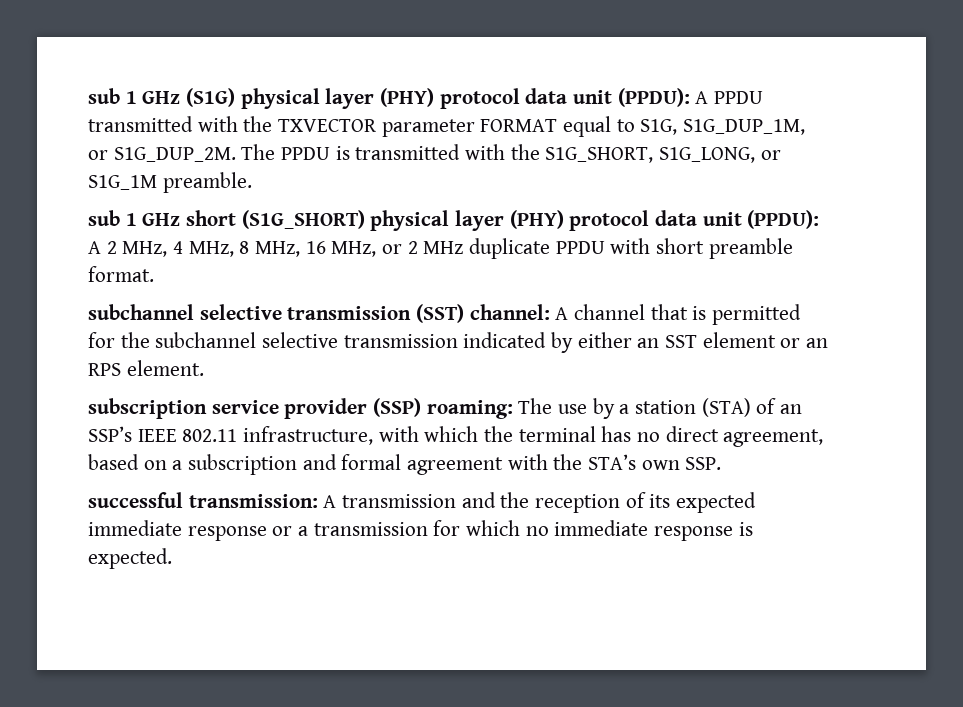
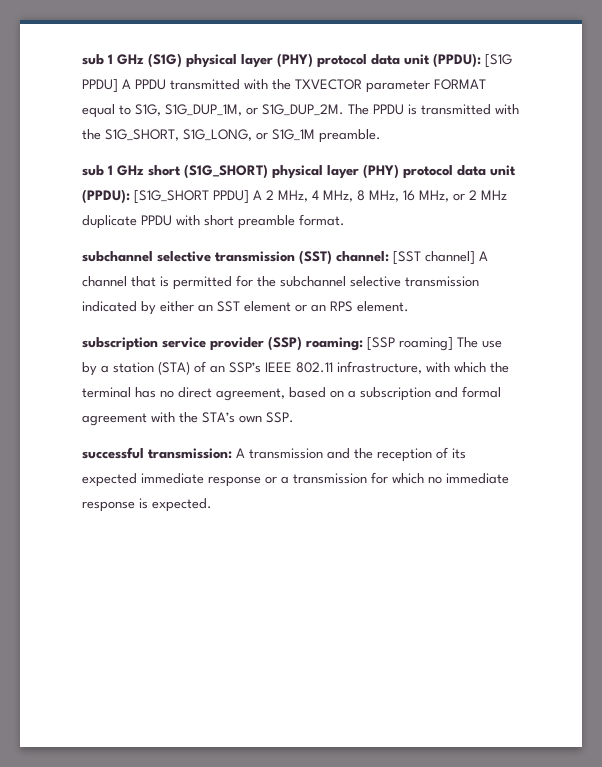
(690, 97) none -> [485,54,512,68] [82,79,118,93] [S1G PPDU]
(820, 219) none -> [134,190,249,204] [S1G_SHORT PPDU]
(550, 312) none -> [393,251,475,265] [SST channel]
(513, 409) none -> [367,337,453,351] [SSP roaming]

